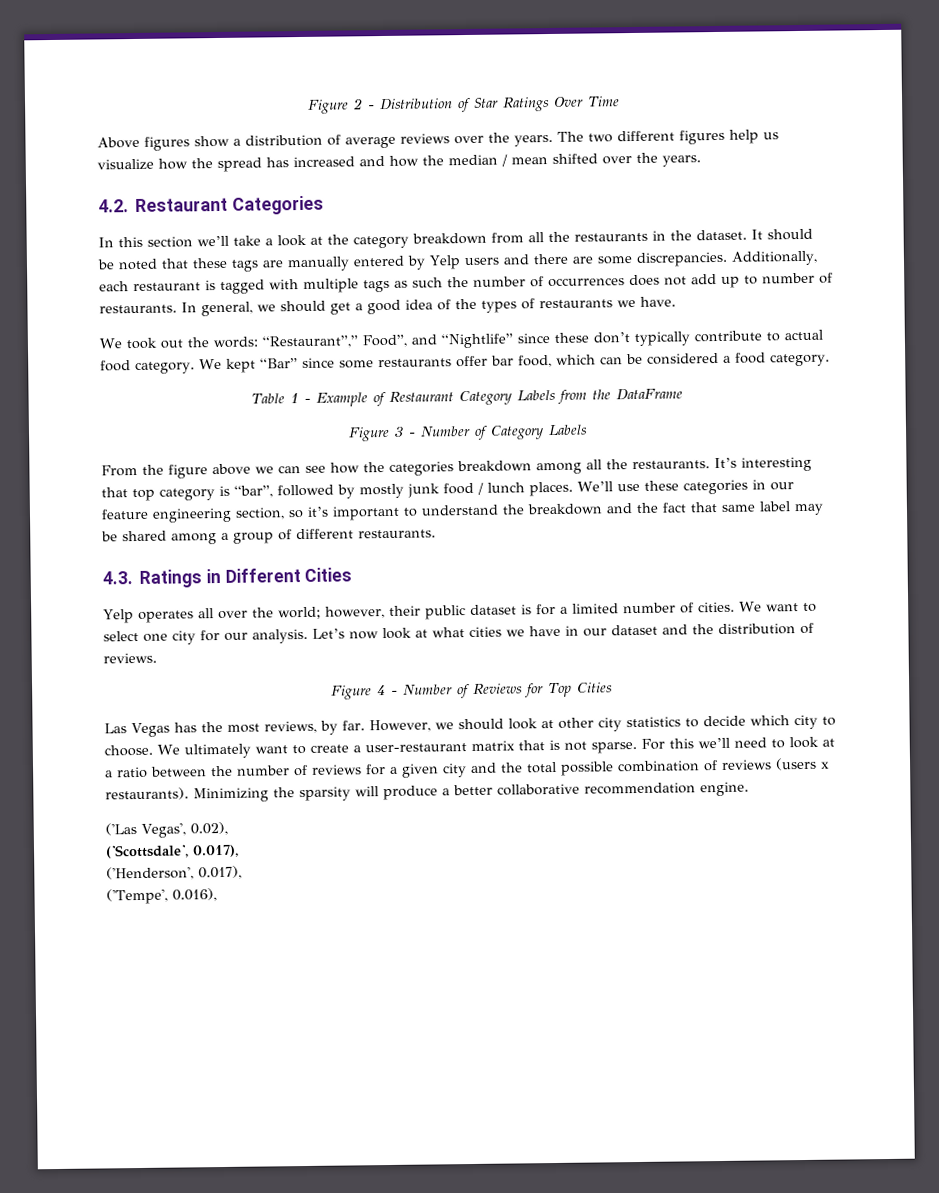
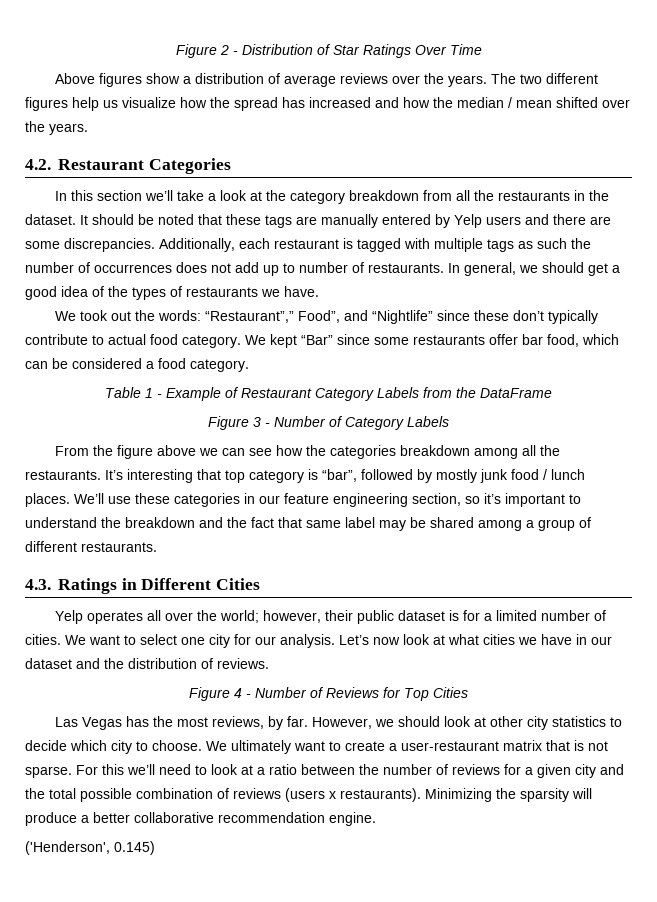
[105,821,228,838] [105,844,239,859] [106,865,242,881] [106,888,217,905] ('Las Vegas', 0.02), // ('Scottsdale', 0.017), // ('Henderson', 0.017), // ('Tempe', 0.016), -> [25,841,155,855] ('Henderson', 0.145)

